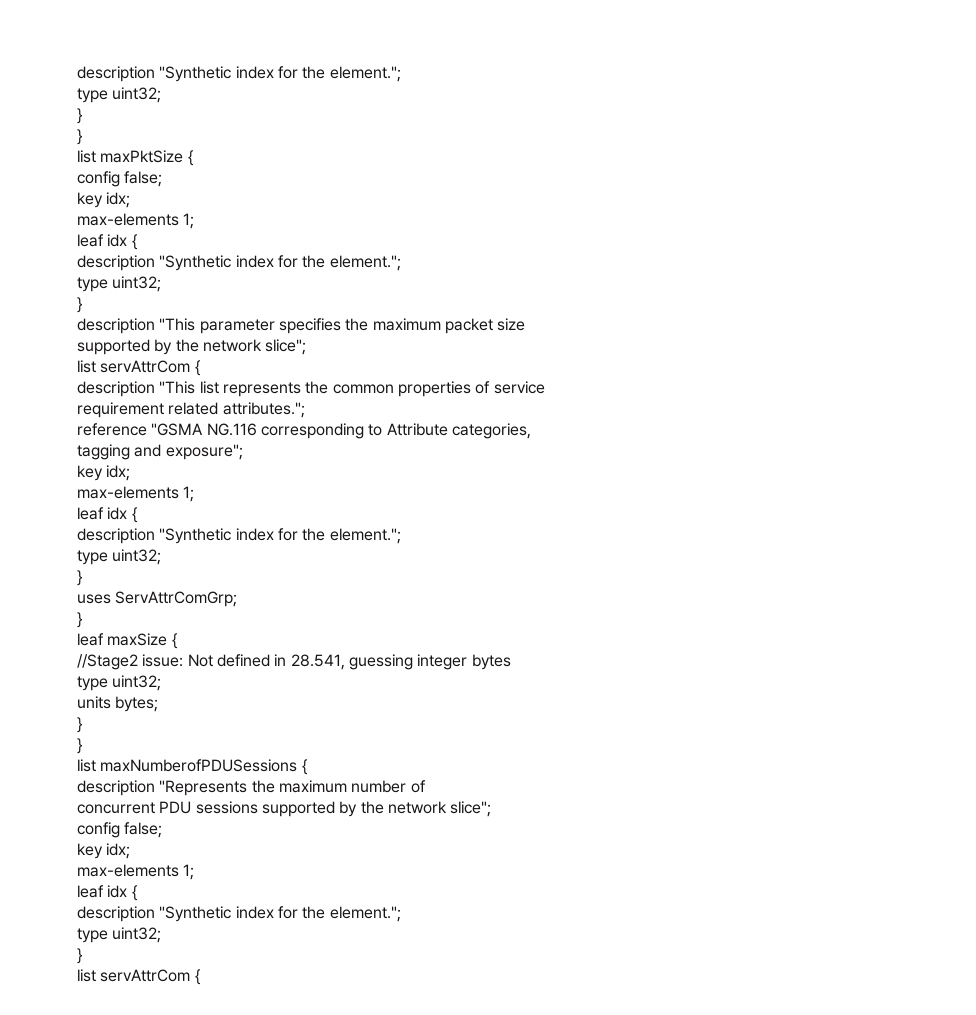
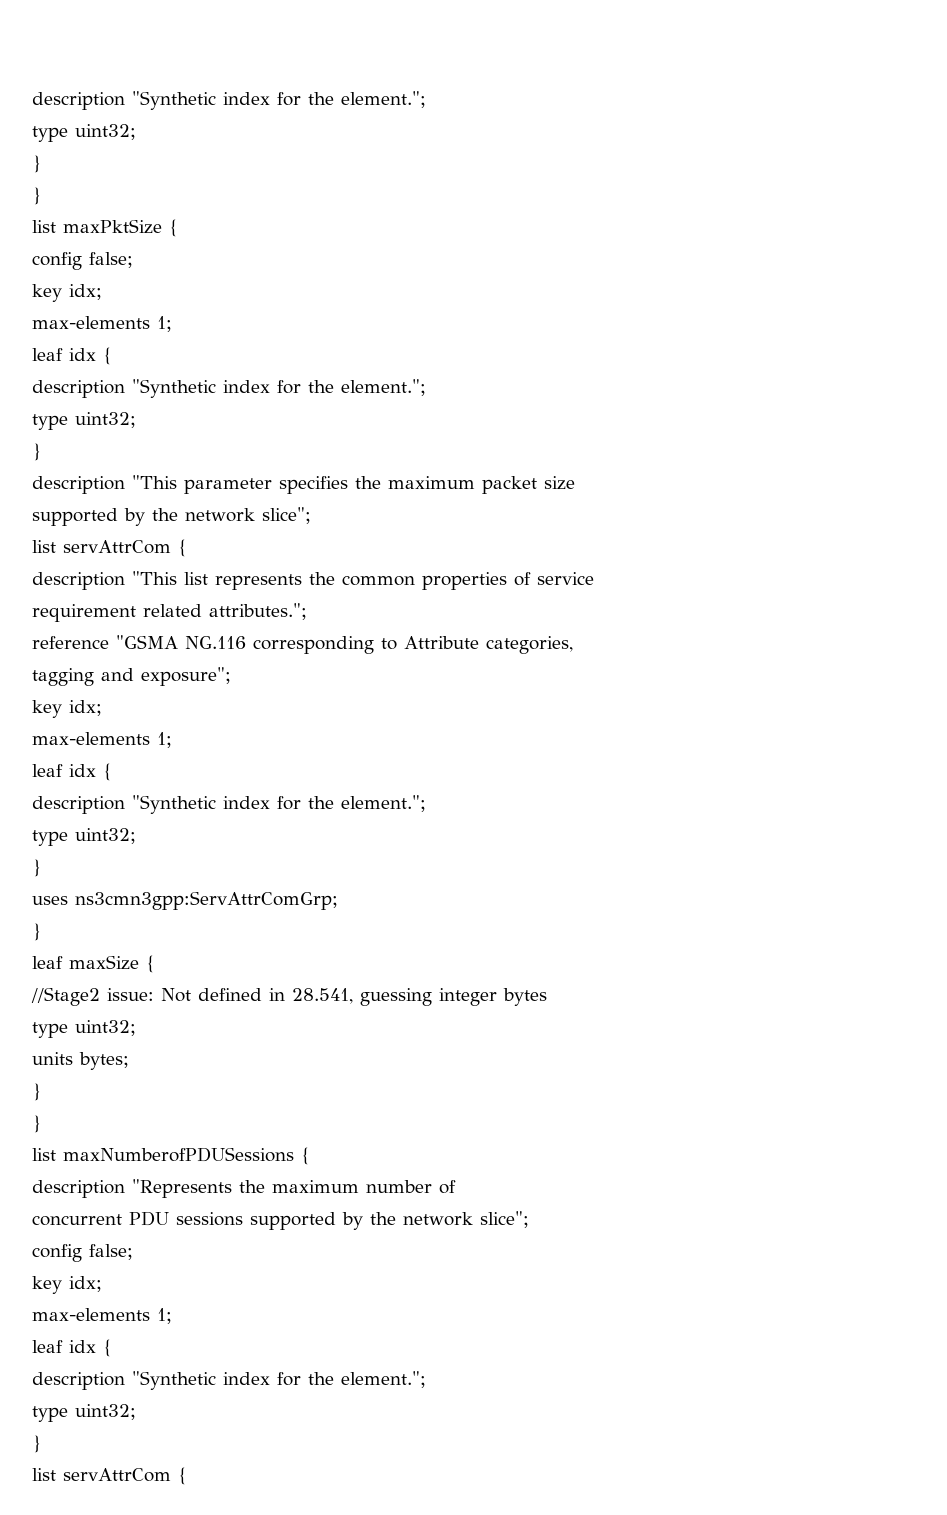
[115,591,238,607] ServAttrComGrp; -> [75,891,338,910] ns3cmn3gpp:ServAttrComGrp;

